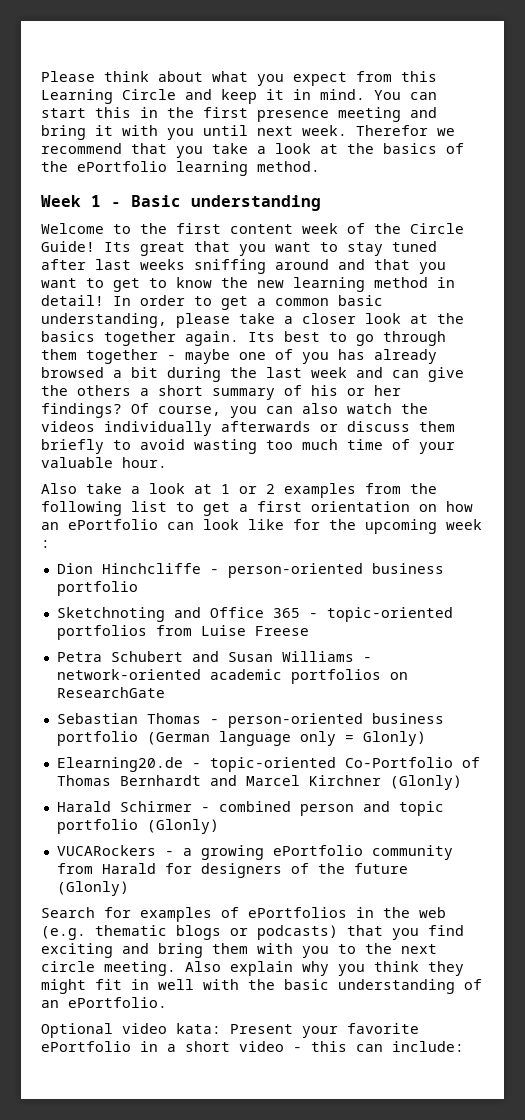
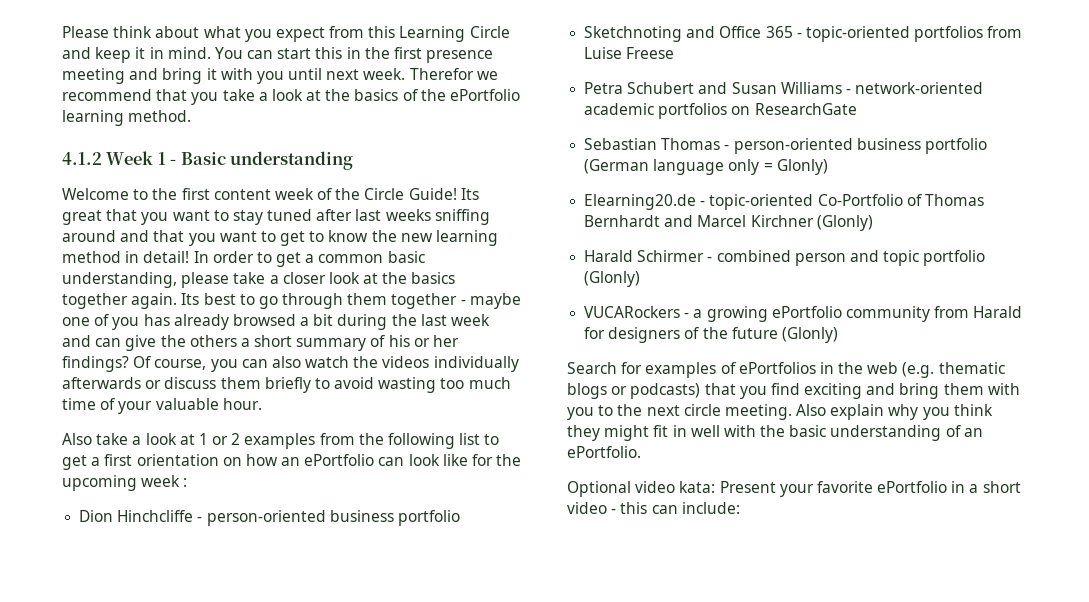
(320, 166) none -> [62,152,102,165] 4.1.2

